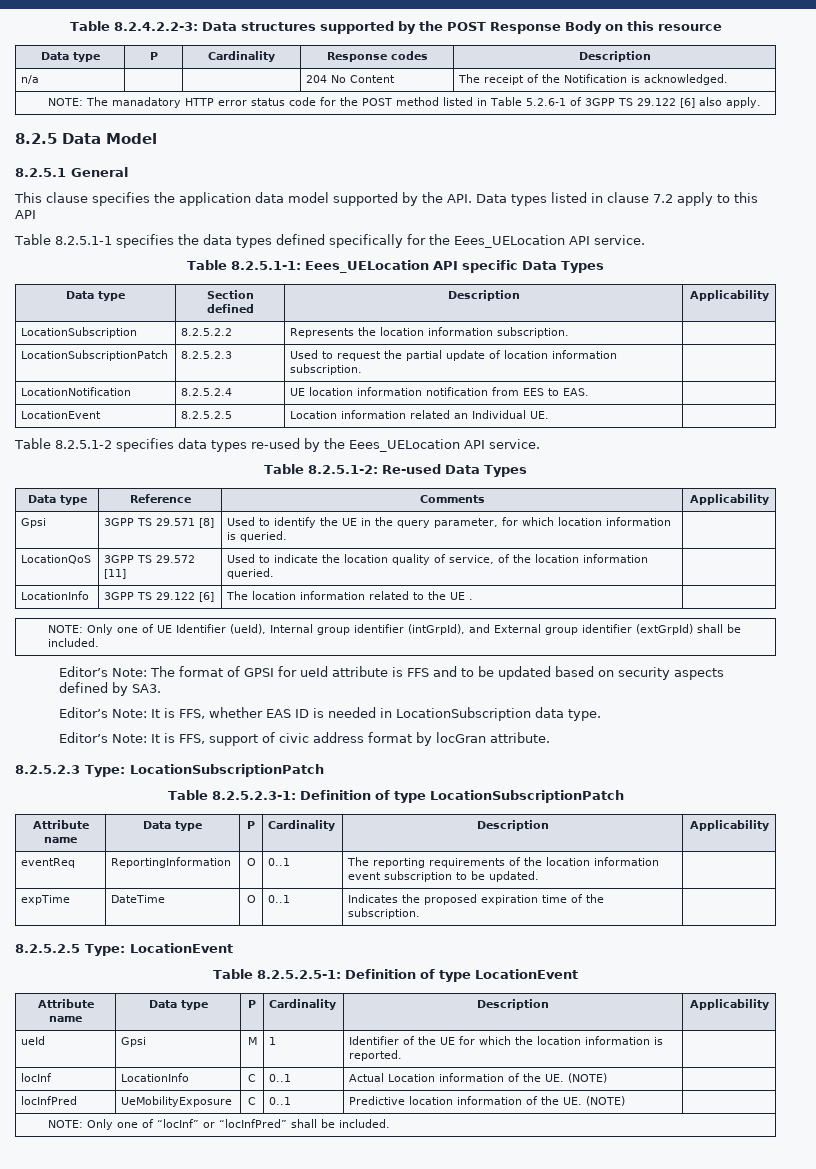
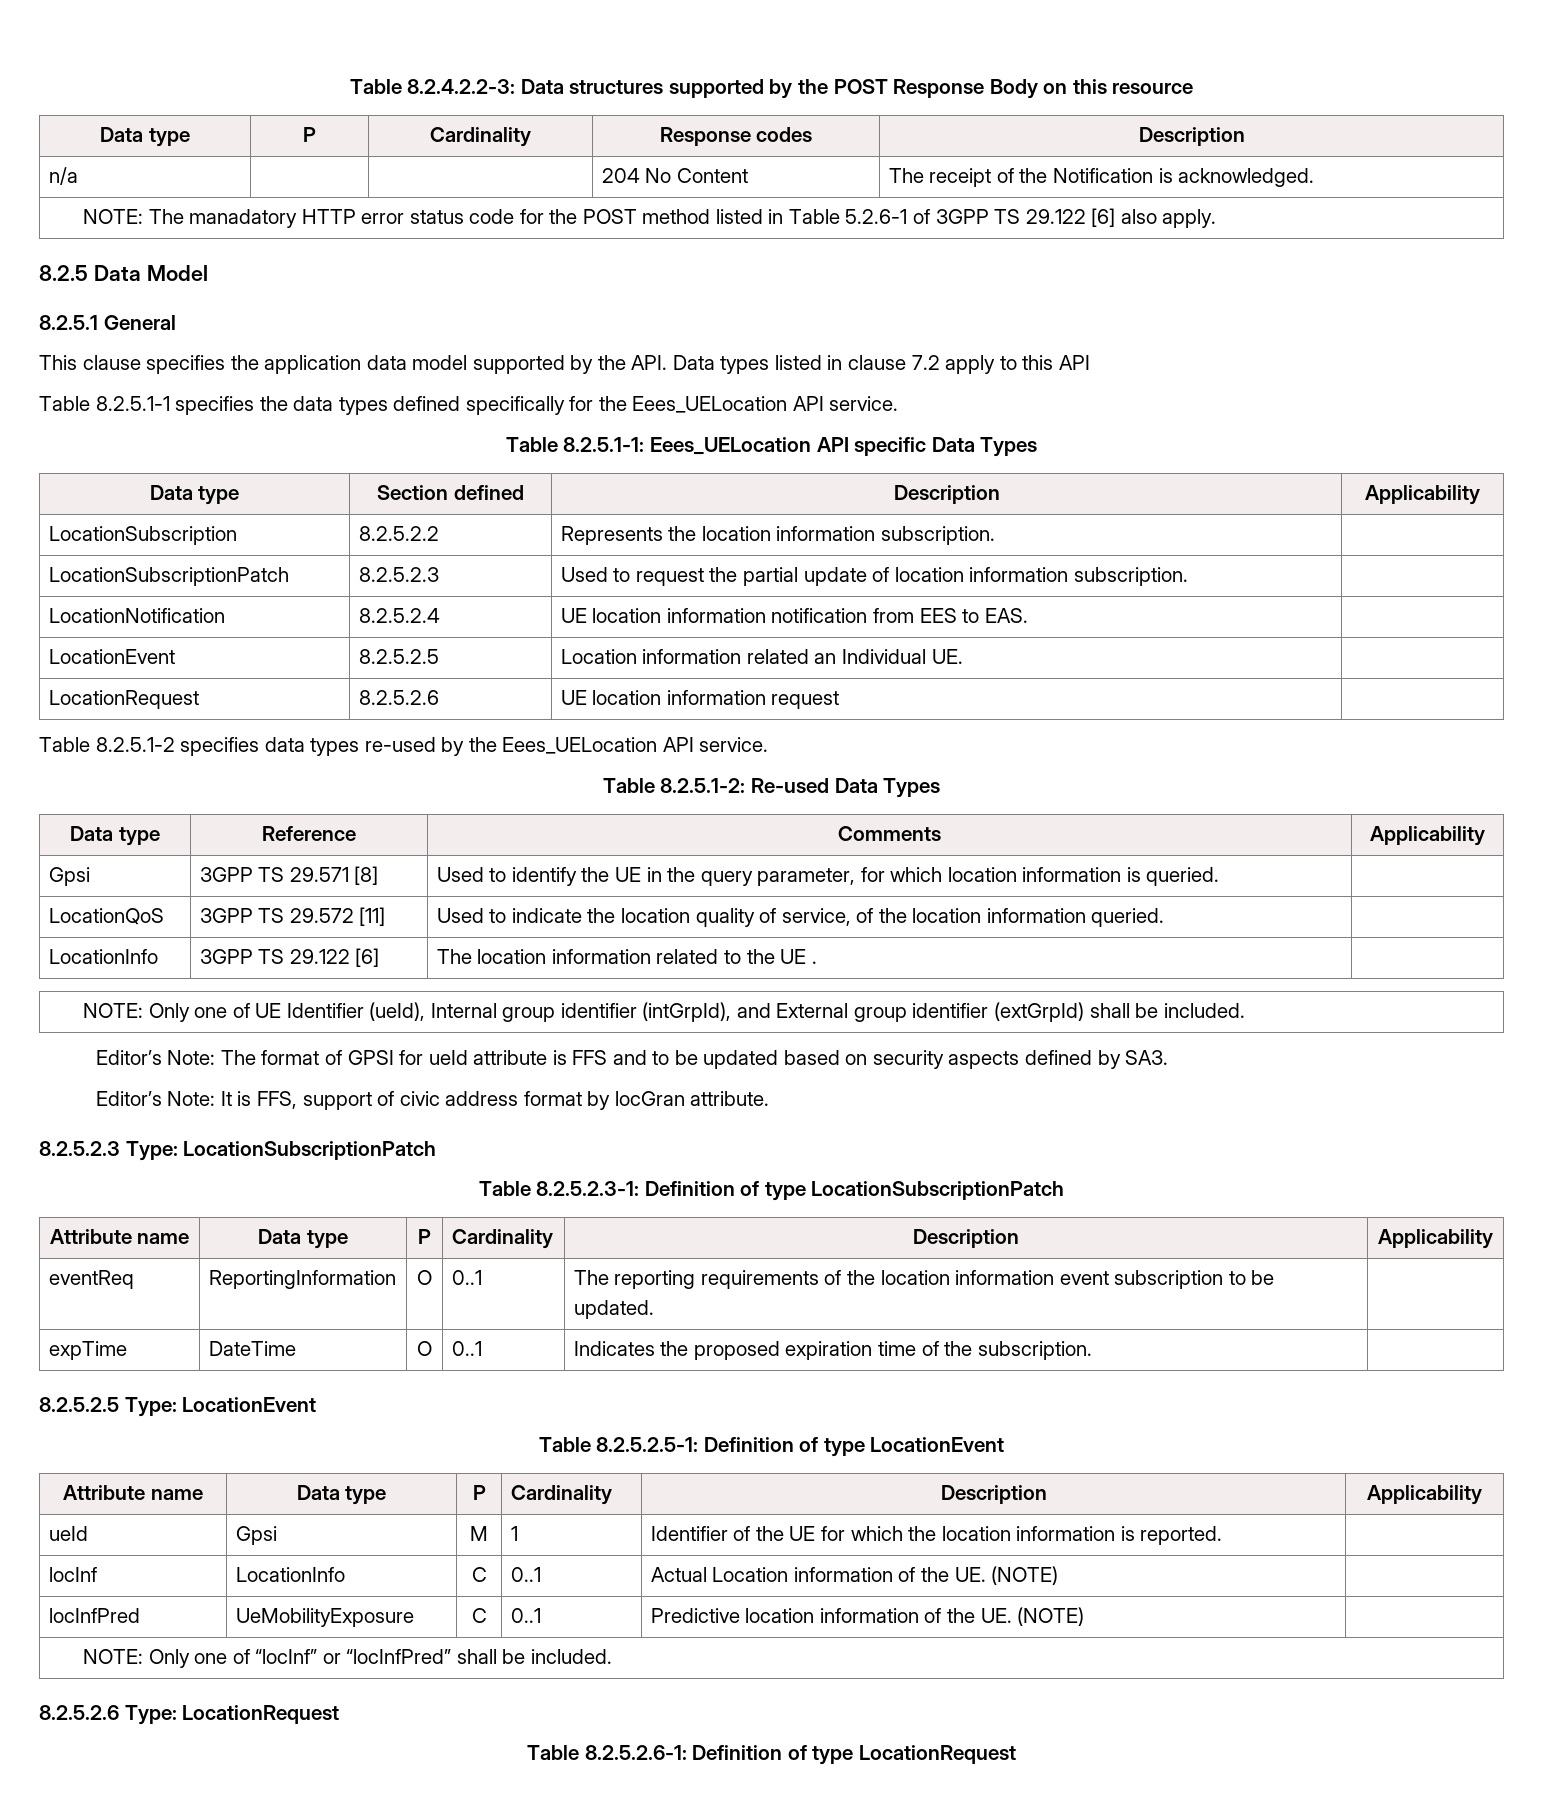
(550, 415) none -> [48,690,199,709] [358,690,439,705] [560,690,840,709] // LocationRequest | 8.2.5.2.6 | UE location information request |
[59,707,602,721] // Editor’s Note: It is FFS, whether EAS ID is needed in LocationSubscription data type. -> (1169, 1057) none
(390, 1123) none -> [39,1705,340,1725] [527,1745,1016,1765] // 8.2.5.2.6 Type: LocationRequest // Table 8.2.5.2.6-1: Definition of type LocationRequest

